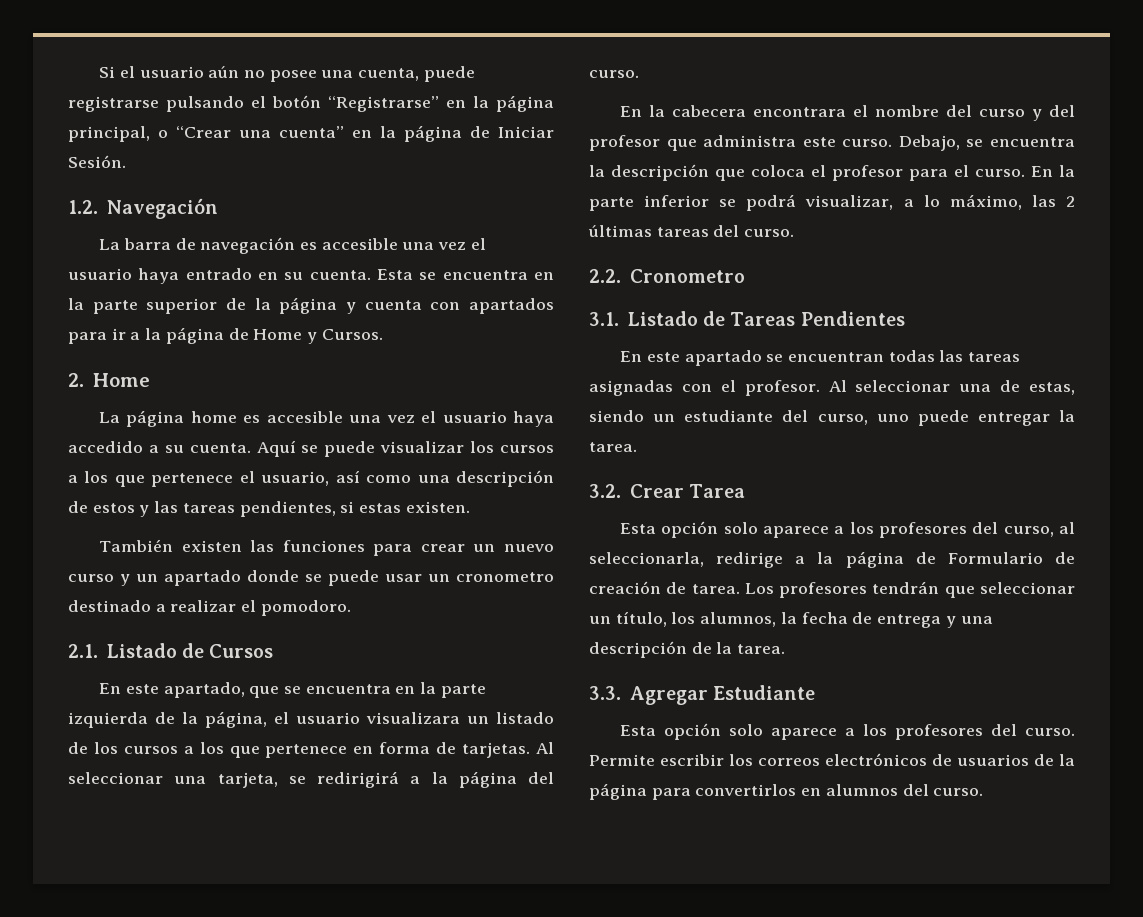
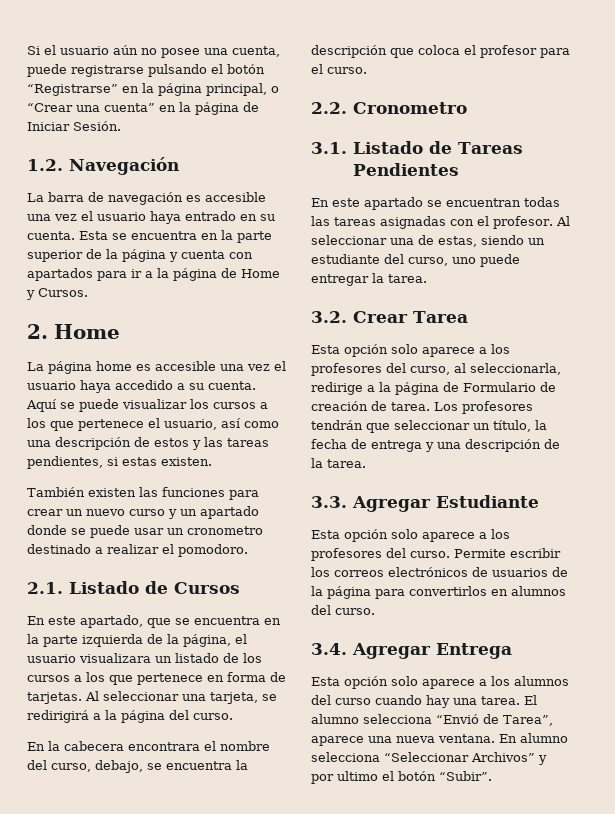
[979,105,1075,121] [589,135,960,151] curso y del profesor que administra este curso. Debajo, -> [51,760,143,773] curso, debajo,
[1031,165,1075,177] [589,194,1075,211] [588,225,795,237] En la parte inferior se podrá visualizar, a lo máximo, las 2 últimas tareas del curso. -> (367, 70) none
[671,612,777,627] los alumnos, -> (531, 426) none
(984, 792) none -> [311,643,513,659] [311,676,569,689] [311,695,537,708] [311,714,553,726] [311,733,568,746] [311,752,547,765] [311,771,492,784] // 3.4. Agregar Entrega // Esta opción solo aparece a los alumnos del curso cuando hay una tarea. El alumno selecciona “Envió de Tarea”, aparece una nueva ventana. En alumno selecciona “Seleccionar Archivos” y por ultimo el botón “Subir”.

